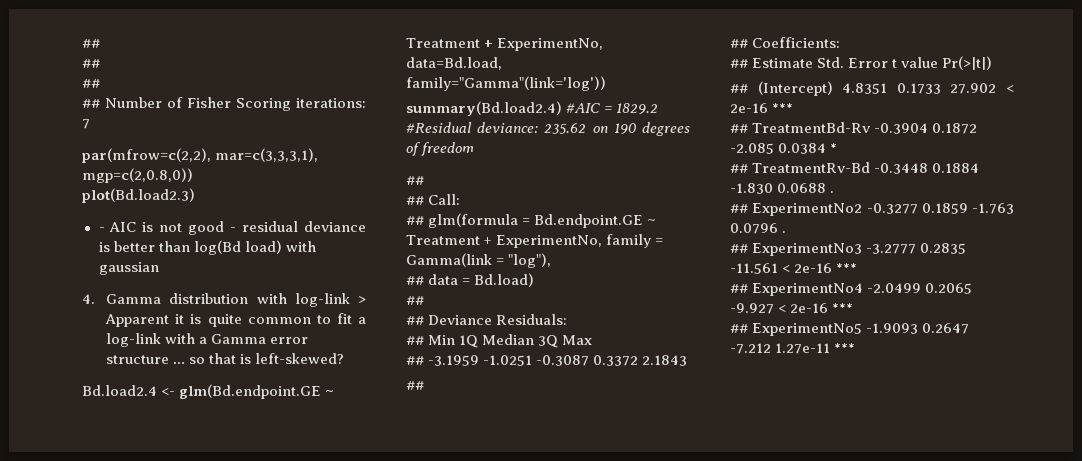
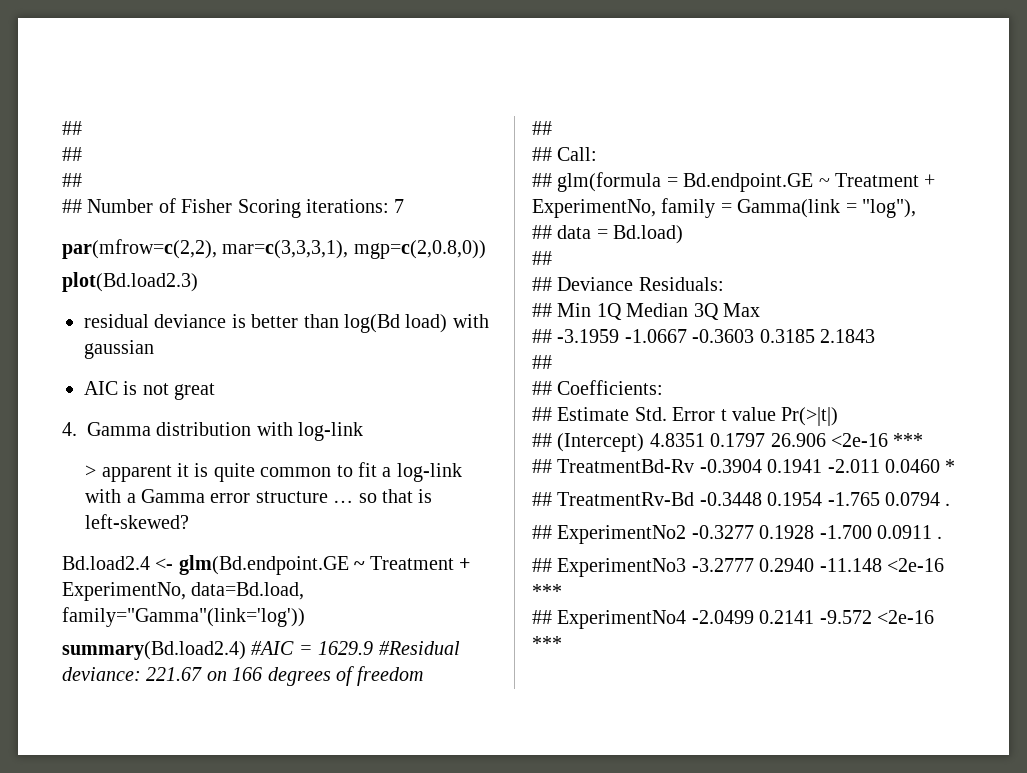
[98,221,237,235] - AIC is not good - -> (198, 282) none
(159, 268) none -> [84,381,216,400] // AIC is not great
[358,296,367,304] [105,314,170,327] > Apparent -> [85,465,172,482] // > apparent
[616,103,659,114] 1829.2 -> [318,641,374,655] 1629.9
[544,123,636,134] 235.62 on 190 -> [146,667,263,681] 221.67 on 166
[483,355,639,366] -1.0251 -0.3087 0.3372 -> [624,329,815,343] -1.0667 -0.3603 0.3185
[896,83,1014,94] [730,103,768,113] 0.1733 27.902 < 2e-16 -> [710,433,888,447] 0.1797 26.906 <2e-16
[932,123,978,134] [730,143,827,154] 0.1872 -2.085 0.0384 -> [767,459,940,473] 0.1941 -2.011 0.0460
[932,163,980,173] [730,183,827,194] 0.1884 -1.830 0.0688 -> [767,492,940,506] 0.1954 -1.765 0.0794
[921,203,1014,214] [730,223,778,234] 0.1859 -1.763 0.0796 -> [759,525,932,539] 0.1928 -1.700 0.0911
[920,243,967,254] [730,263,833,274] 0.2835 -11.561 < 2e-16 -> [759,558,944,572] 0.2940 -11.148 <2e-16
[925,283,973,294] [730,303,854,314] [730,323,970,336] [730,343,831,354] 0.2065 -9.927 < 2e-16 *** // ## ExperimentNo5 -1.9093 0.2647 -7.212 1.27e-11 -> [759,610,934,624] 0.2141 -9.572 <2e-16

